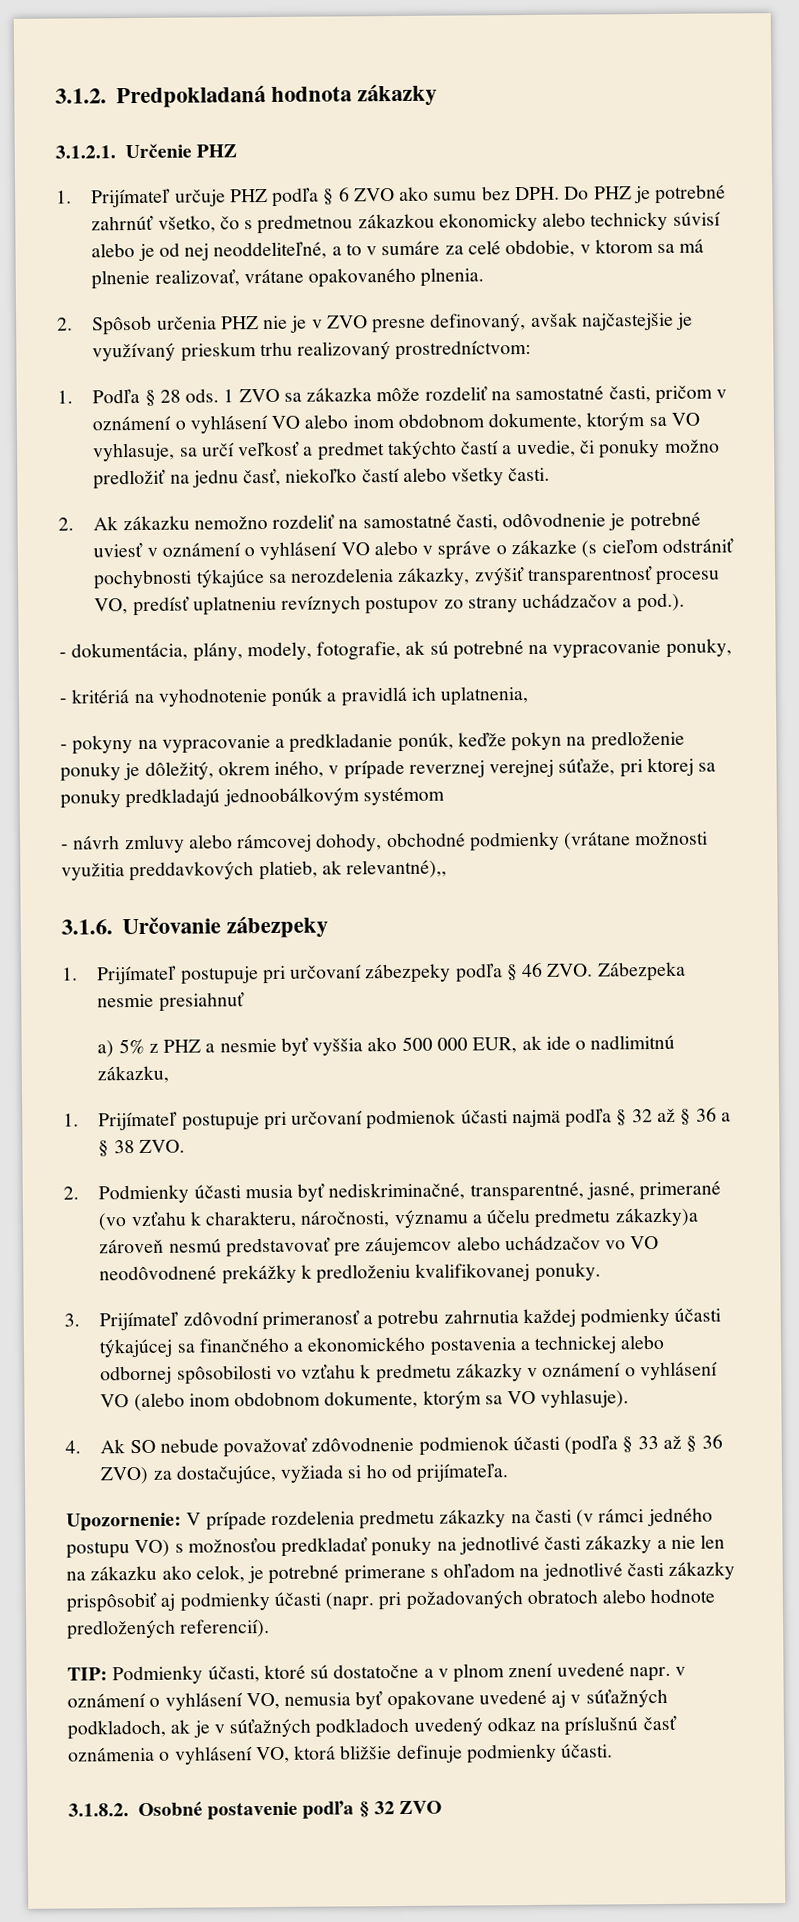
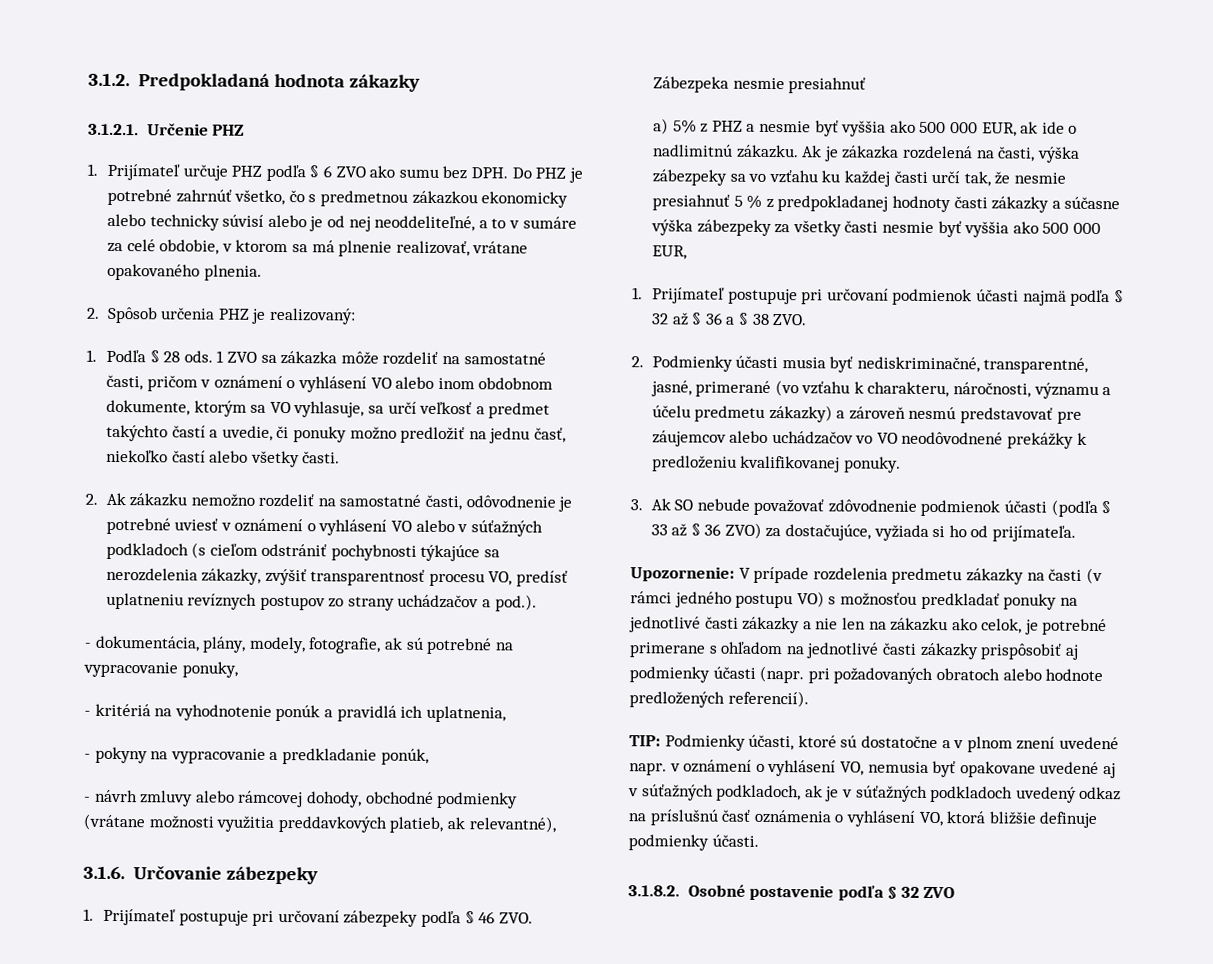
[263,312,694,334] [92,339,532,362] nie je v ZVO presne definovaný, avšak najčastejšie je využívaný prieskum trhu realizovaný prostredníctvom: -> [251,307,356,325] je realizovaný:
[437,539,577,560] správe o zákazke -> [470,520,543,537] [105,542,189,560] súťažných podkladoch
[457,730,685,752] [60,757,717,782] [60,786,445,809] keďže pokyn na predloženie ponuky je dôležitý, okrem iného, v prípade reverznej verejnej súťaže, pri ktorej sa ponuky predkladajú jednoobálkovým systémom -> (429, 756) none
[346,859,448,879] relevantné),, -> [468,816,556,833] relevantné),
[97,1065,170,1084] zákazku, -> [735,144,1080,163] [652,169,1066,187] [652,194,1121,213] [651,219,1101,238] [652,245,688,260] zákazku. Ak je zákazka rozdelená na časti, výška zábezpeky sa vo vzťahu ku každej časti určí tak, že nesmie presiahnuť 5 % z predpokladanej hodnoty časti zákazky a súčasne výška zábezpeky za všetky časti nesmie byť vyššia ako 500 000 EUR,
[614,1207,699,1227] zákazky)a -> [768,404,846,423] zákazky) a
[99,1307,722,1331] [99,1334,665,1358] [100,1361,718,1385] [100,1389,630,1412] [65,1440,81,1454] Prijímateľ zdôvodní primeranosť a potrebu zahrnutia každej podmienky účasti týkajúcej sa finančného a ekonomického postavenia a technickej alebo odbornej spôsobilosti vo vzťahu k predmetu zákazky v oznámení o vyhlásení VO (alebo inom obdobnom dokumente, ktorým sa VO vyhlasuje). // 4. -> (643, 505) none

